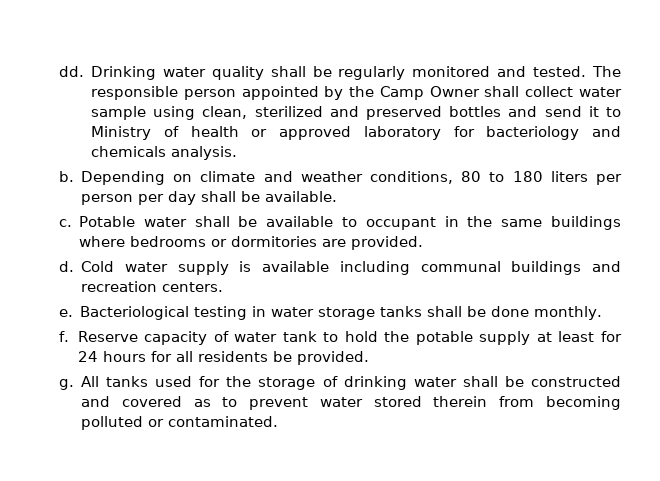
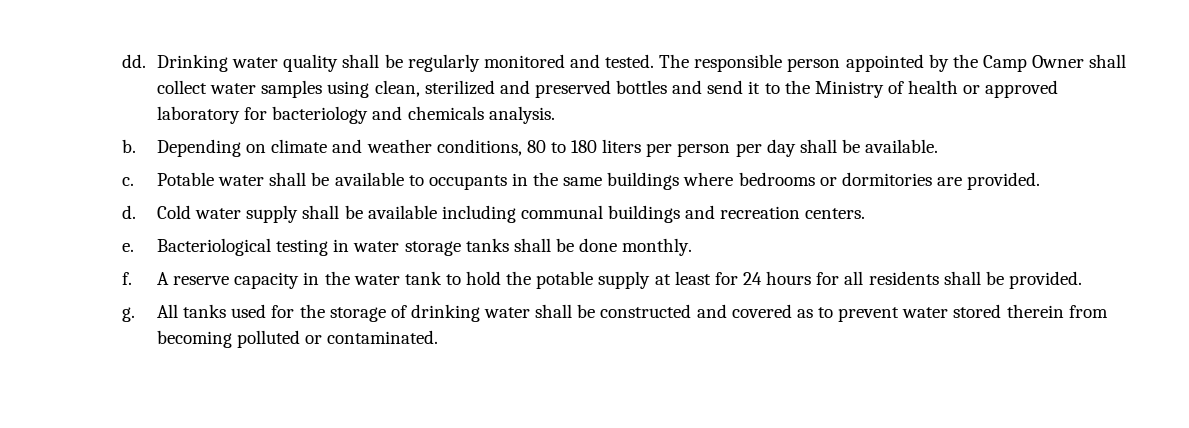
[90,106,146,120] sample -> [261,80,323,98] samples
(621, 112) none -> [784,80,810,94] the
[365,217,436,230] occupant -> [428,175,507,190] occupants
[239,261,252,272] is -> [302,205,363,219] shall be
[77,331,229,345] Reserve capacity of -> [157,271,350,289] A reserve capacity in the
(268, 356) none -> [943,271,981,285] shall

